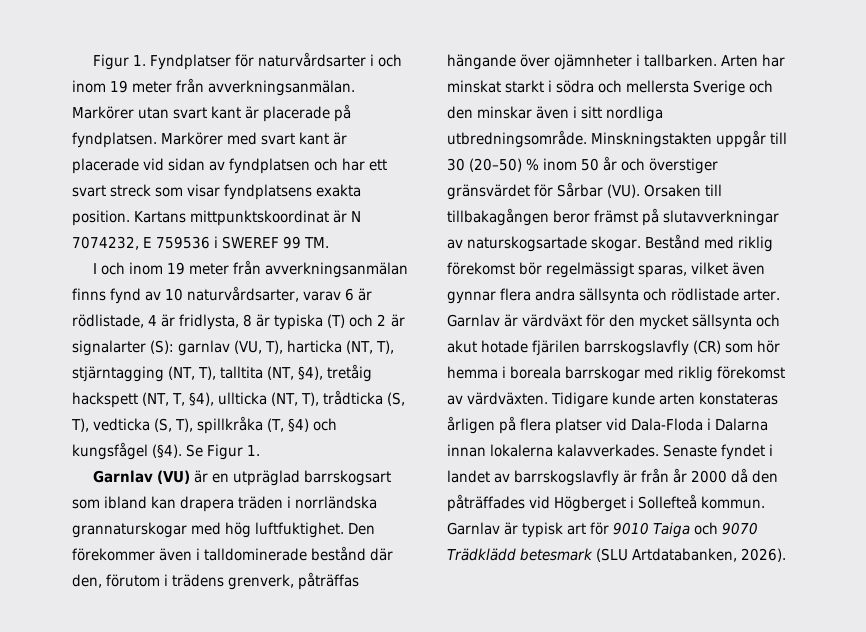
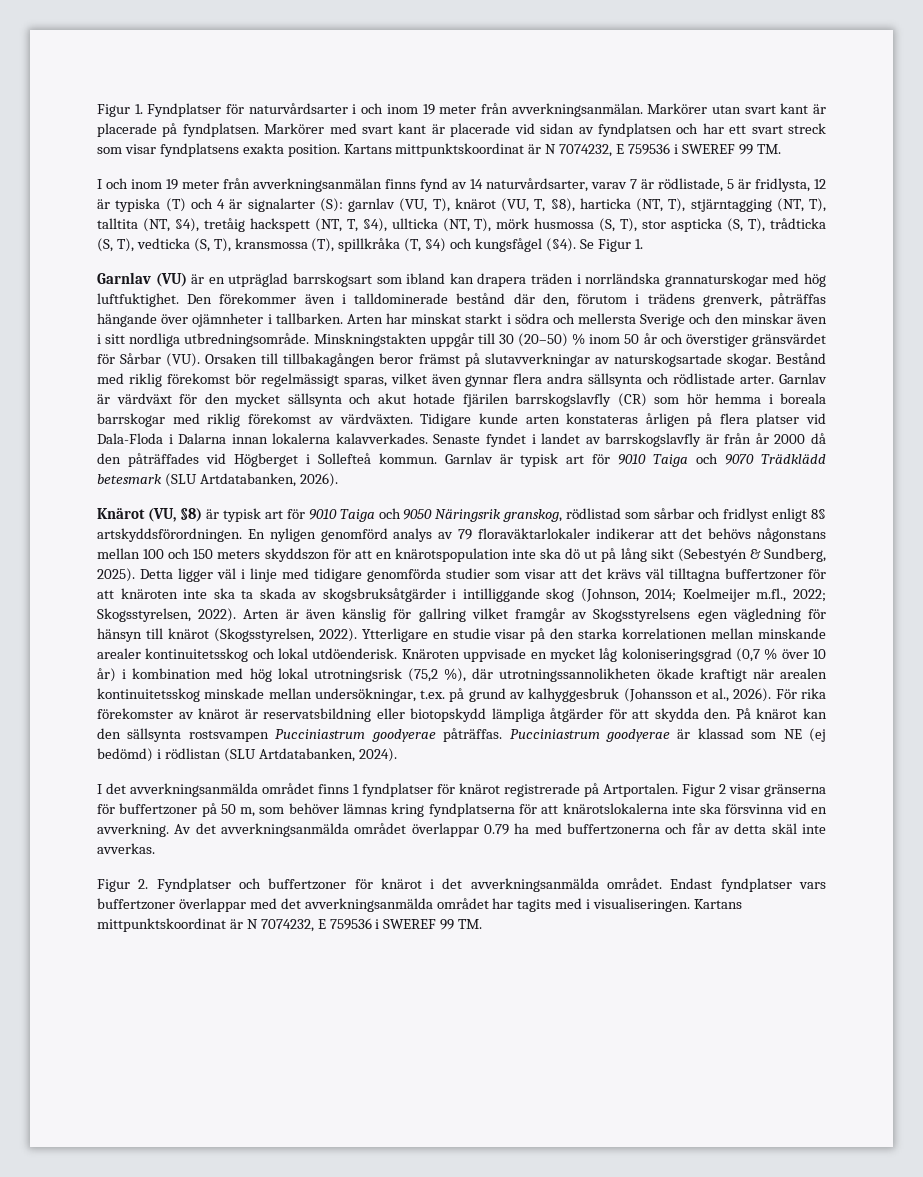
[165,288,184,301] 10 -> [470,179,483,189] 14
[345,288,355,301] 6 -> [630,179,637,189] 7
[148,315,158,326] 4 -> [727,179,734,189] 5
[243,314,253,327] 8 -> [814,179,826,189] 12
[377,314,387,326] 2 -> [217,199,225,209] 4
(284, 347) none -> [454,198,575,212] knärot (VU, T, §8),
(320, 399) none -> [496,218,766,232] mörk husmossa (S, T), stor aspticka (S, T),
(194, 425) none -> [234,238,335,252] kransmossa (T),
(787, 555) none -> [97,508,826,522] [97,528,826,542] [97,548,826,562] [97,568,826,582] [97,588,826,602] [97,608,826,622] [97,628,827,642] [97,648,826,662] [97,668,827,682] [97,688,827,702] [97,708,827,722] [97,728,826,742] [97,748,397,762] [97,783,826,797] [97,803,827,817] [97,823,827,837] [97,843,155,854] [97,878,826,892] [97,898,743,912] [97,918,483,932] // Knärot (VU, §8) är typisk art för 9010 Taiga och 9050 Näringsrik granskog, rödlistad som sårbar och fridlyst enligt 8§ artskyddsförordningen. En nyligen genomförd analys av 79 floraväktarlokaler indikerar att det behövs någonstans mellan 100 och 150 meters skyddszon för att en knärotspopulation inte ska dö ut på lång sikt (Sebestyén & Sundberg, 2025). Detta ligger väl i linje med tidigare genomförda studier som visar att det krävs väl tilltagna buffertzoner för att knäroten inte ska ta skada av skogsbruksåtgärder i intilliggande skog (Johnson, 2014; Koelmeijer m.fl., 2022; Skogsstyrelsen, 2022). Arten är även känslig för gallring vilket framgår av Skogsstyrelsens egen vägledning för hänsyn till knärot (Skogsstyrelsen, 2022). Ytterligare en studie visar på den starka korrelationen mellan minskande arealer kontinuitetsskog och lokal utdöenderisk. Knäroten uppvisade en mycket låg koloniseringsgrad (0,7 % över 10 år) i kombination med hög lokal utrotningsrisk (75,2 %), där utrotningssannolikheten ökade kraftigt när arealen kontinuitetsskog minskade mellan undersökningar, t.ex. på grund av kalhyggesbruk (Johansson et al., 2026). För rika förekomster av knärot är reservatsbildning eller biotopskydd lämpliga åtgärder för att skydda den. På knärot kan den sällsynta rostsvampen Pucciniastrum goodyerae påträffas. Pucciniastrum goodyerae är klassad som NE (ej bedömd) i rödlistan (SLU Artdatabanken, 2024). // I det avverkningsanmälda området finns 1 fyndplatser för knärot registrerade på Artportalen. Figur 2 visar gränserna för buffertzoner på 50 m, som behöver lämnas kring fyndplatserna för att knärotslokalerna inte ska försvinna vid en avverkning. Av det avverkningsanmälda området överlappar 0.79 ha med buffertzonerna och får av detta skäl inte avverkas. // Figur 2. Fyndplatser och buffertzoner för knärot i det avverkningsanmälda området. Endast fyndplatser vars buffertzoner överlappar med det avverkningsanmälda området har tagits med i visualiseringen. Kartans mittpunktskoordinat är N 7074232, E 759536 i SWEREF 99 TM.

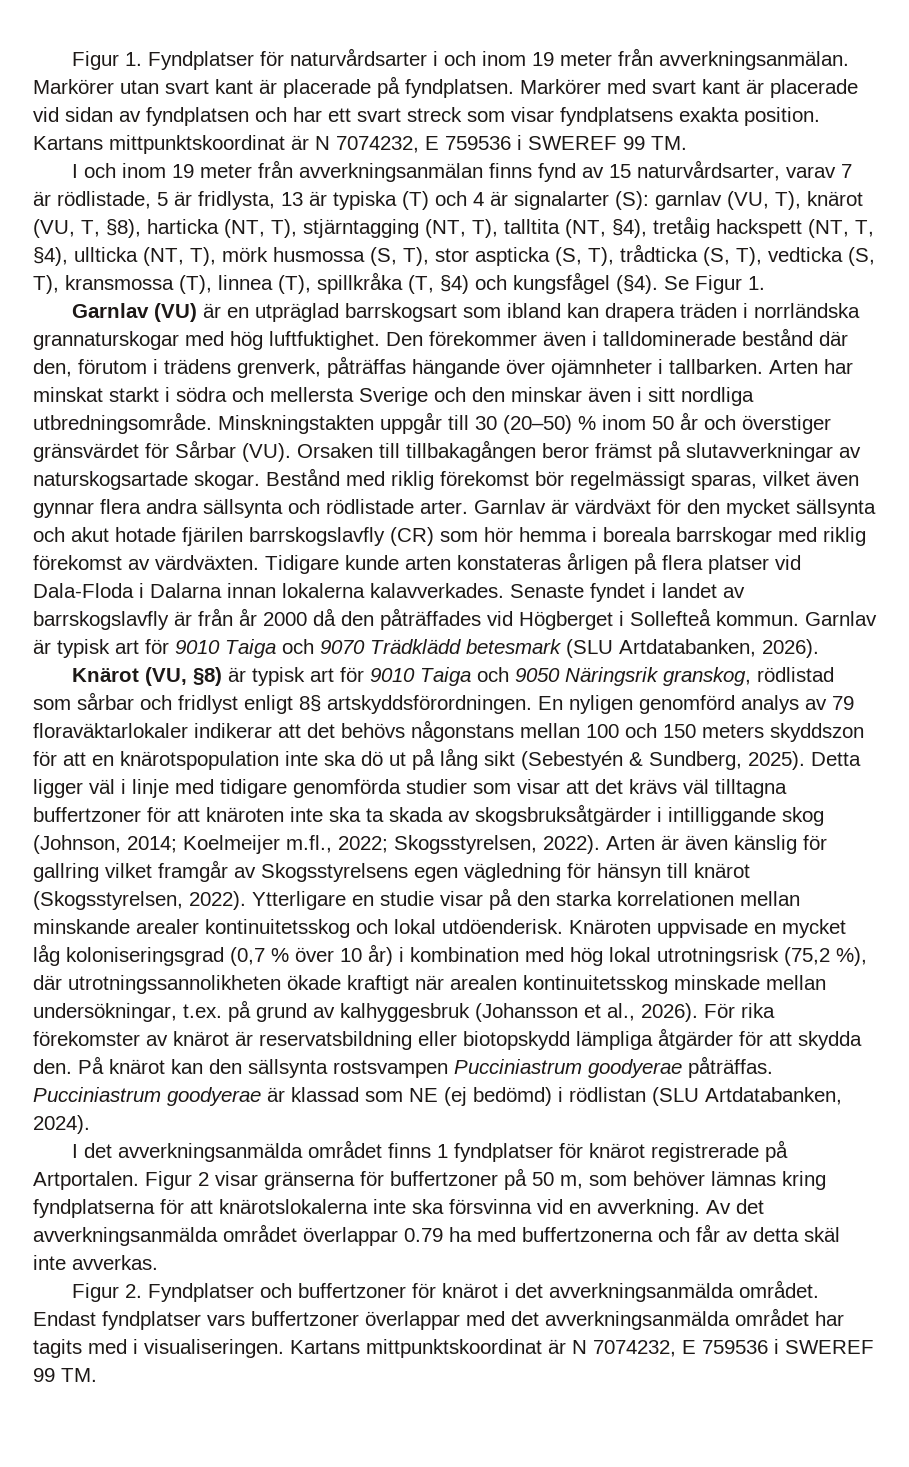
[470,179,483,189] 14 -> [609,164,632,178] 15
[814,179,826,189] 12 -> [281,192,303,206] 13
(335, 245) none -> [218,275,311,294] linnea (T),

